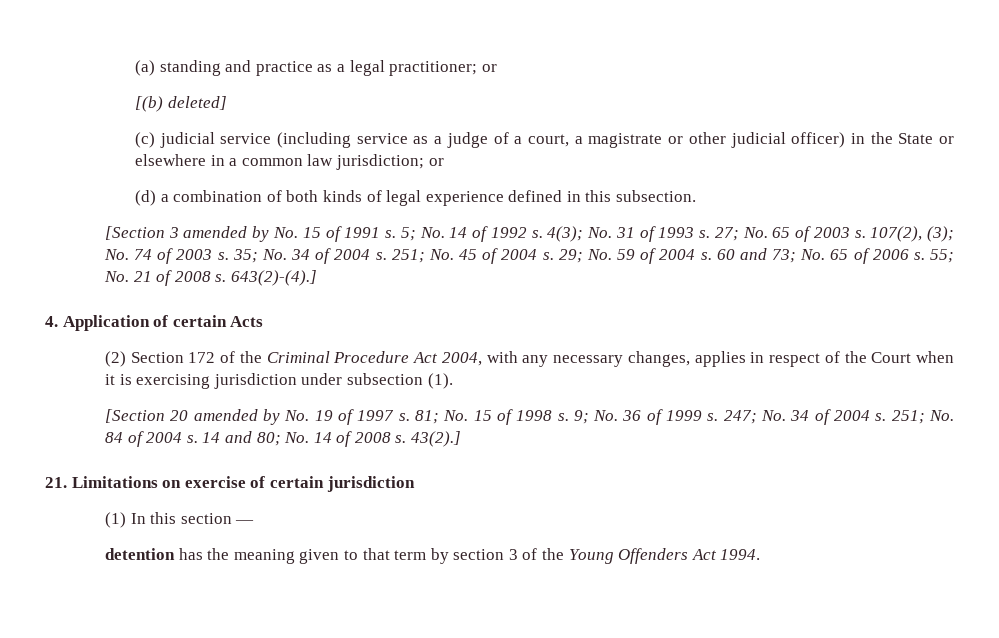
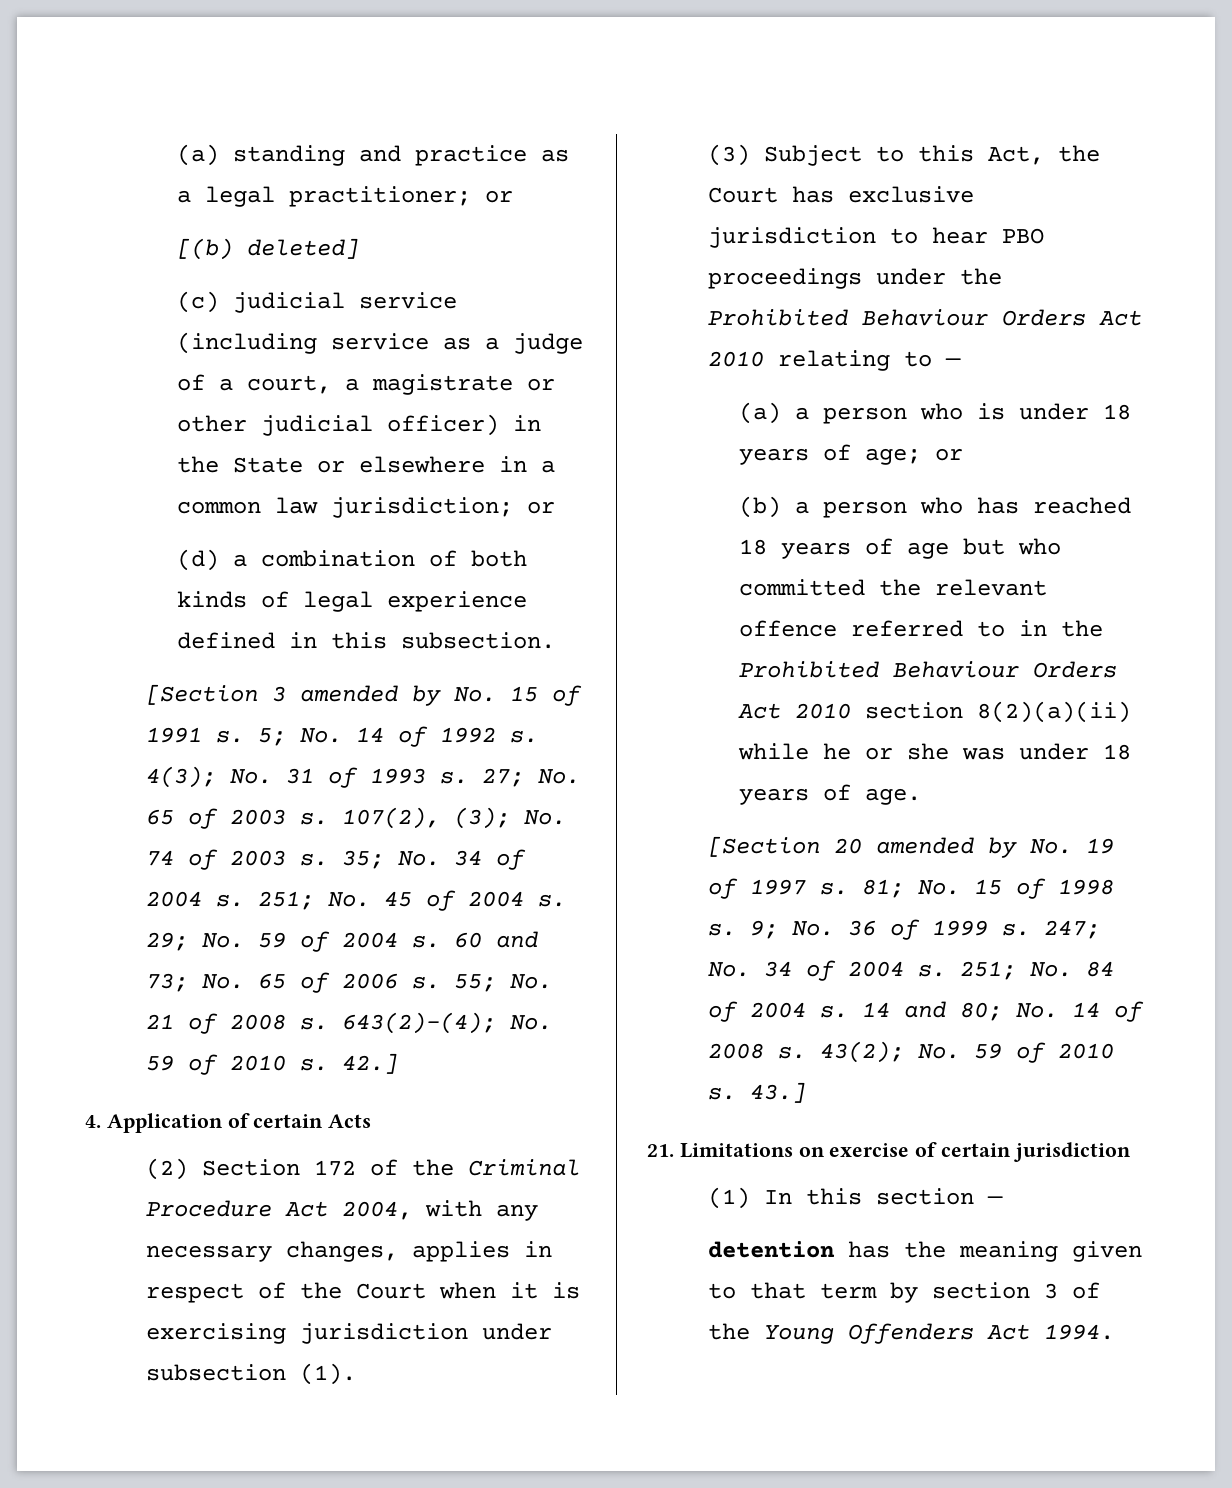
[230,270,317,286] 643(2)-(4).] -> [342,1012,553,1034] [146,1053,399,1075] 643(2)-(4); No. 59 of 2010 s. 42.]
(453, 381) none -> [708,144,1101,166] [708,186,975,203] [708,227,1045,248] [708,268,1003,289] [708,309,1143,326] [708,350,962,371] [738,402,1131,424] [738,444,963,465] [738,496,1131,518] [738,538,1061,559] [738,579,1047,596] [738,620,1103,637] [738,661,1117,678] [737,701,1131,723] [737,743,1131,760] [738,784,921,805] // (3) Subject to this Act, the Court has exclusive jurisdiction to hear PBO proceedings under the Prohibited Behaviour Orders Act 2010 relating to — // (a) a person who is under 18 years of age; or // (b) a person who has reached 18 years of age but who committed the relevant offence referred to in the Prohibited Behaviour Orders Act 2010 section 8(2)(a)(ii) while he or she was under 18 years of age.
[411,431,462,447] 43(2).] -> [820,1041,1115,1063] [708,1082,807,1103] 43(2); No. 59 of 2010 s. 43.]

